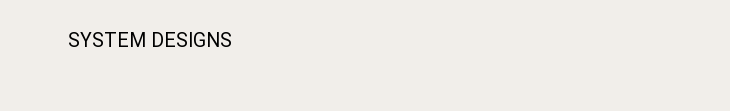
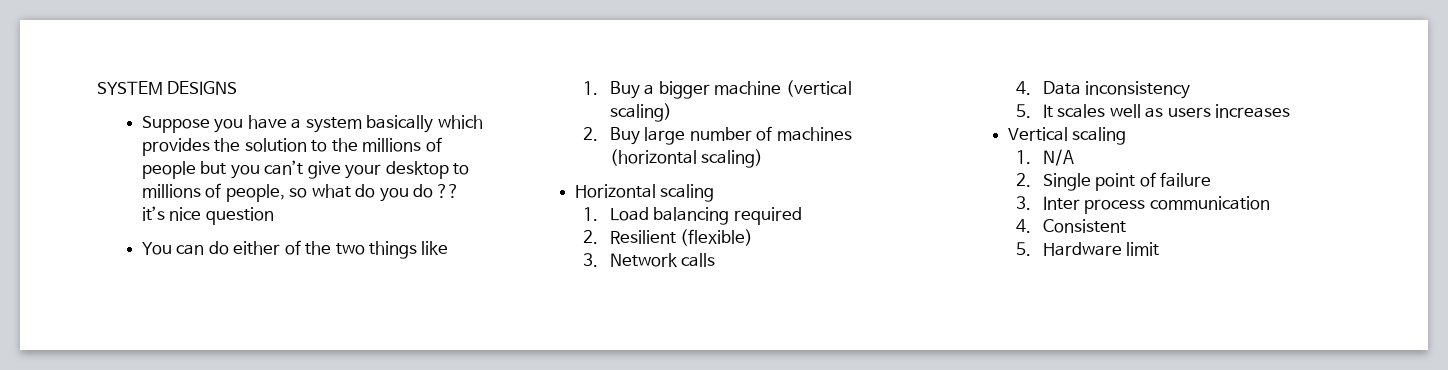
(233, 39) none -> [141,115,483,133] [141,137,442,156] [141,160,469,179] [141,183,460,202] [141,206,274,225] [141,240,449,259] [583,80,852,99] [610,103,673,122] [583,126,852,145] [610,149,764,168] [574,184,715,202] [583,207,802,225] [583,229,754,246] [583,253,716,267] [1016,81,1191,99] [1016,104,1291,118] [1007,127,1127,145] [1016,149,1075,166] [1016,172,1212,191] [1016,196,1270,214] [1016,219,1127,233] [1016,242,1160,256] // Suppose you have a system basically which provides the solution to the millions of people but you can’t give your desktop to millions of people, so what do you do ?? it’s nice question // You can do either of the two things like // 1. Buy a bigger machine (vertical scaling) // 2. Buy large number of machines (horizontal scaling) // Horizontal scaling // 1. Load balancing required // 2. Resilient (flexible) // 3. Network calls // 4. Data inconsistency // 5. It scales well as users increases // Vertical scaling // 1. N/A // 2. Single point of failure // 3. Inter process communication // 4. Consistent // 5. Hardware limit

